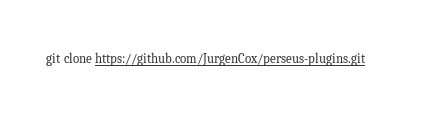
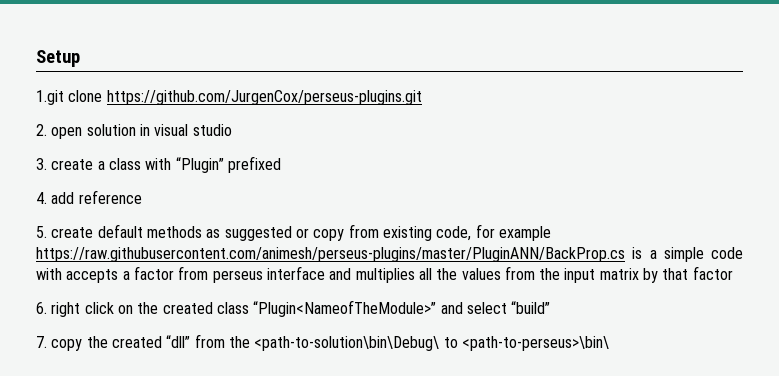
[46,53,61,66] git -> [36,50,80,67] [36,90,64,105] Setup // 1.git
(367, 59) none -> [36,124,232,139] [36,156,281,173] [36,190,142,204] [36,224,551,241] [36,247,743,262] [36,266,733,283] [36,300,551,317] [36,334,609,351] // 2. open solution in visual studio // 3. create a class with “Plugin” prefixed // 4. add reference // 5. create default methods as suggested or copy from existing code, for example https://raw.githubusercontent.com/animesh/perseus-plugins/master/PluginANN/BackProp.cs is a simple code with accepts a factor from perseus interface and multiplies all the values from the input matrix by that factor // 6. right click on the created class “Plugin<NameofTheModule>” and select “build” // 7. copy the created “dll” from the <path-to-solution\bin\Debug\ to <path-to-perseus>\bin\

